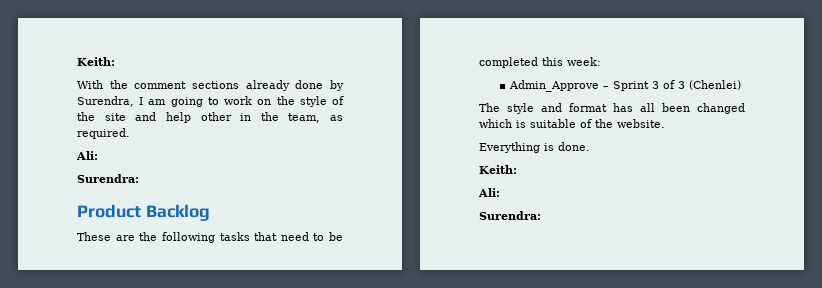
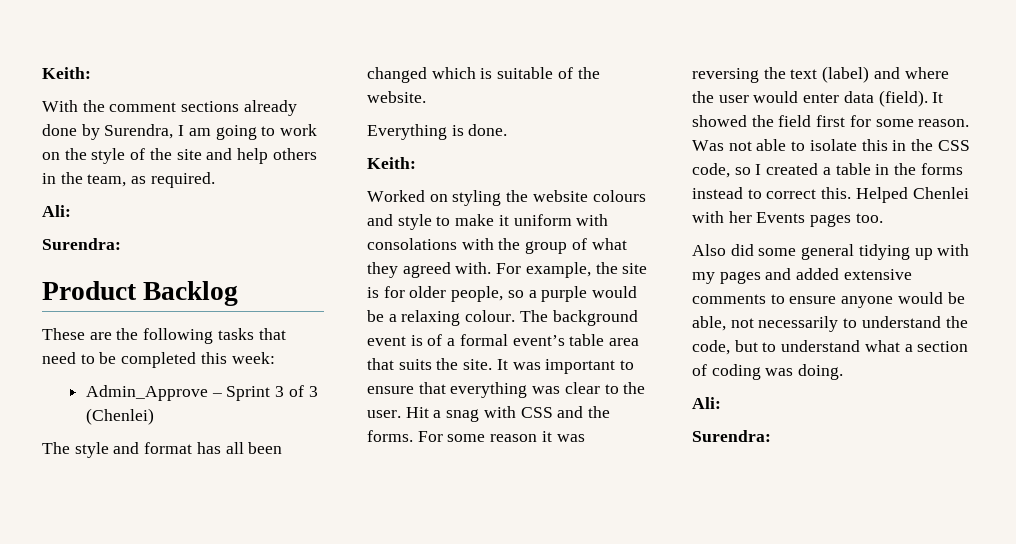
[200,112,232,121] other -> [272,148,317,160] others
(517, 169) none -> [367,190,646,206] [367,214,609,230] [367,238,627,254] [367,262,648,278] [367,286,638,302] [367,310,638,326] [367,334,640,346] [367,358,635,374] [367,382,646,398] [367,406,611,422] [367,430,585,442] [692,66,949,83] [692,90,944,107] [692,115,970,127] [692,139,970,151] [692,163,963,178] [692,187,969,203] [692,211,883,227] [692,244,970,260] [692,268,912,284] [692,292,965,308] [692,316,968,332] [692,340,969,355] [692,364,844,380] // Worked on styling the website colours and style to make it uniform with consolations with the group of what they agreed with. For example, the site is for older people, so a purple would be a relaxing colour. The background event is of a formal event’s table area that suits the site. It was important to ensure that everything was clear to the user. Hit a snag with CSS and the forms. For some reason it was reversing the text (label) and where the user would enter data (field). It showed the field first for some reason. Was not able to isolate this in the CSS code, so I created a table in the forms instead to correct this. Helped Chenlei with her Events pages too. // Also did some general tidying up with my pages and added extensive comments to ensure anyone would be able, not necessarily to understand the code, but to understand what a section of coding was doing.

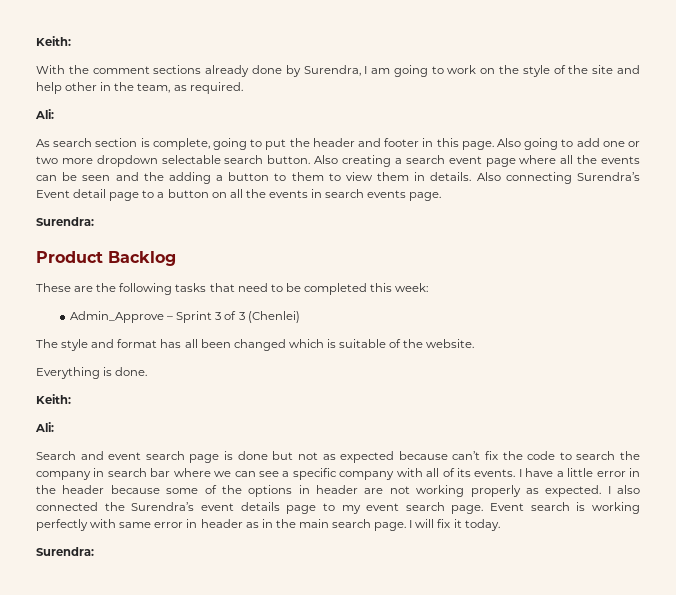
[272,148,317,160] others -> [65,82,98,91] other
(71, 211) none -> [36,138,640,150] [36,155,641,167] [36,172,641,184] [36,189,442,201] // As search section is complete, going to put the header and footer in this page. Also going to add one or two more dropdown selectable search button. Also creating a search event page where all the events can be seen and the adding a button to them to view them in details. Also connecting Surendra’s Event detail page to a button on all the events in search events page.
[367,190,646,206] [367,214,609,230] [367,238,627,254] [367,262,648,278] [367,286,638,302] [367,310,638,326] [367,334,640,346] [367,358,635,374] [367,382,646,398] [367,406,611,422] [367,430,585,442] [692,66,949,83] [692,90,944,107] [692,115,970,127] [692,139,970,151] [692,163,963,178] [692,187,969,203] [692,211,883,227] [692,244,970,260] [692,268,912,284] [692,292,965,308] [692,316,968,332] [692,340,969,355] [692,364,844,380] [692,397,721,409] Worked on styling the website colours and style to make it uniform with consolations with the group of what they agreed with. For example, the site is for older people, so a purple would be a relaxing colour. The background event is of a formal event’s table area that suits the site. It was important to ensure that everything was clear to the user. Hit a snag with CSS and the forms. For some reason it was reversing the text (label) and where the user would enter data (field). It showed the field first for some reason. Was not able to isolate this in the CSS code, so I created a table in the forms instead to correct this. Helped Chenlei with her Events pages too. // Also did some general tidying up with my pages and added extensive comments to ensure anyone would be able, not necessarily to understand the code, but to understand what a section of coding was doing. // Ali: -> [35,422,54,432] [36,451,640,463] [36,468,641,480] [36,485,640,497] [36,502,640,514] [36,519,500,531] Ali: // Search and event search page is done but not as expected because can’t fix the code to search the company in search bar where we can see a specific company with all of its events. I have a little error in the header because some of the options in header are not working properly as expected. I also connected the Surendra’s event details page to my event search page. Event search is working perfectly with same error in header as in the main search page. I will fix it today.

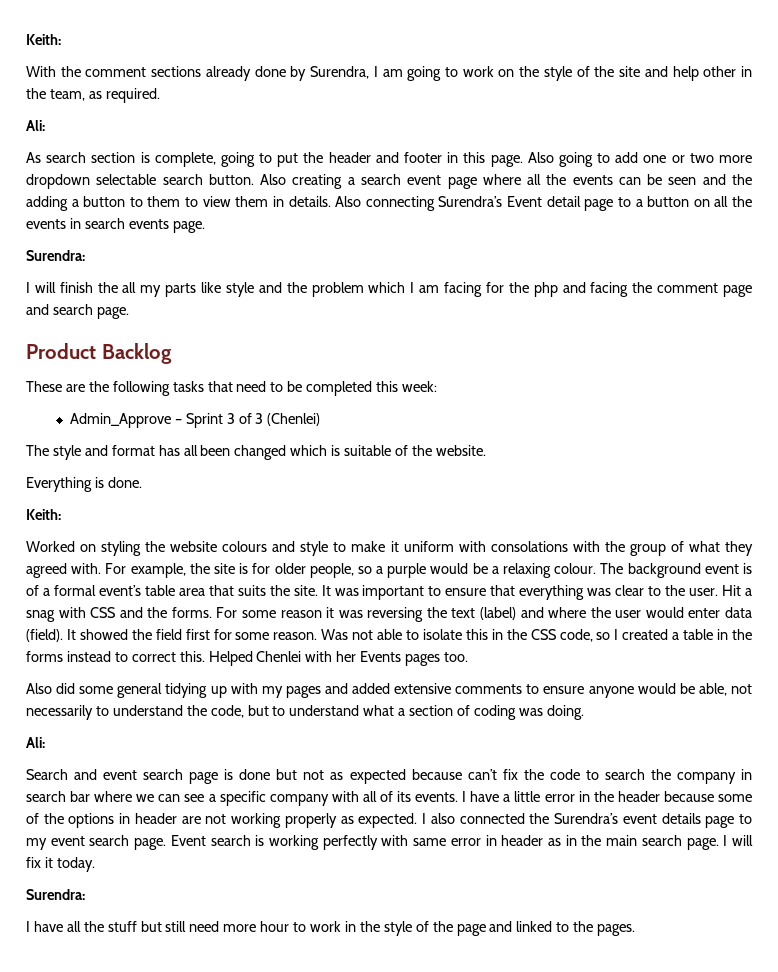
(94, 221) none -> [26,282,752,297] [26,304,129,319] // I will finish the all my parts like style and the problem which I am facing for the php and facing the comment page and search page.
(71, 399) none -> [26,541,753,556] [26,563,752,578] [26,585,752,600] [26,607,752,622] [26,629,752,642] [26,651,469,666] [26,683,752,698] [26,705,584,720] // Worked on styling the website colours and style to make it uniform with consolations with the group of what they agreed with. For example, the site is for older people, so a purple would be a relaxing colour. The background event is of a formal event’s table area that suits the site. It was important to ensure that everything was clear to the user. Hit a snag with CSS and the forms. For some reason it was reversing the text (label) and where the user would enter data (field). It showed the field first for some reason. Was not able to isolate this in the CSS code, so I created a table in the forms instead to correct this. Helped Chenlei with her Events pages too. // Also did some general tidying up with my pages and added extensive comments to ensure anyone would be able, not necessarily to understand the code, but to understand what a section of coding was doing.
(94, 551) none -> [26,921,636,936] // I have all the stuff but still need more hour to work in the style of the page and linked to the pages.

